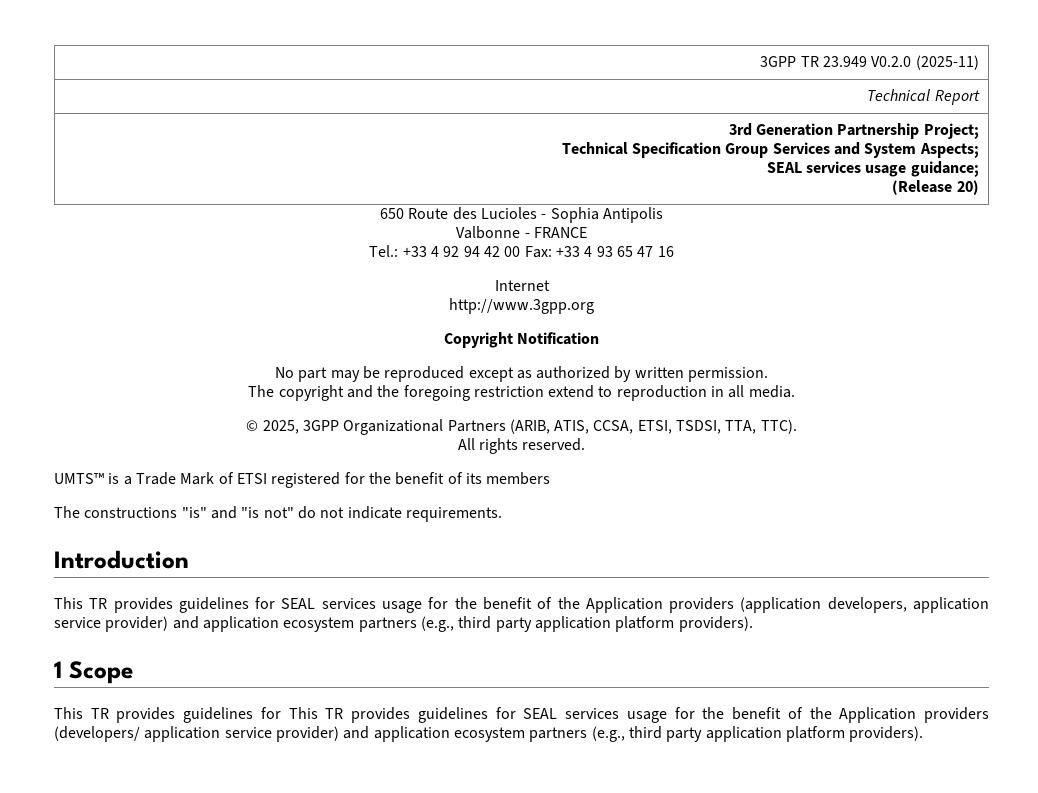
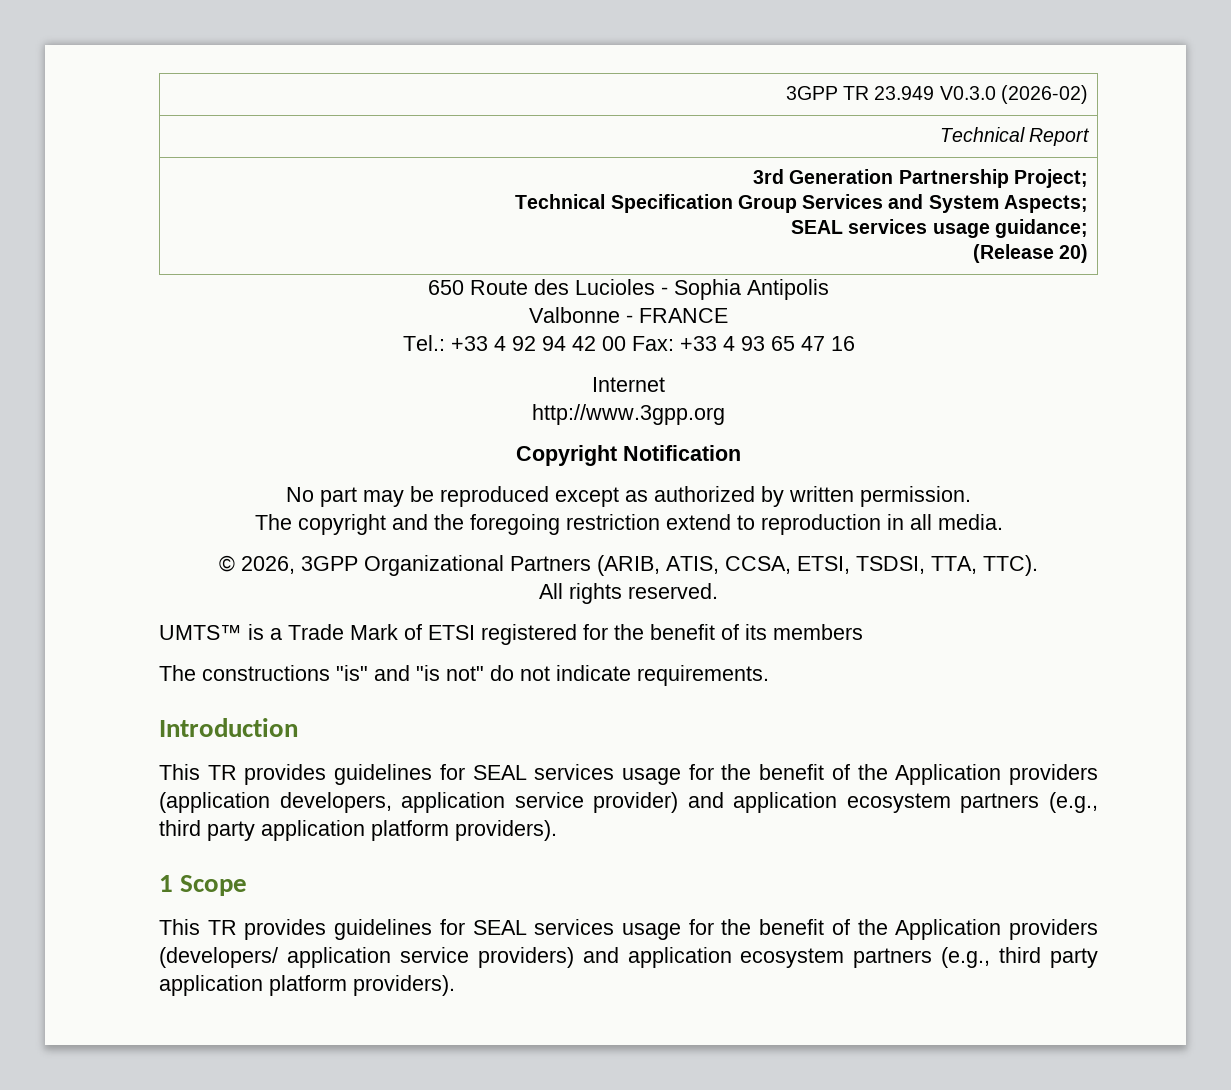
[871,55,979,70] V0.2.0 (2025-11) -> [939,85,1088,104] V0.3.0 (2026-02)
[262,420,299,434] 2025, -> [241,556,295,574] 2026,
[288,707,516,723] This TR provides guidelines for -> (465, 927) none
[275,726,339,742] provider) -> [477,947,574,968] providers)

